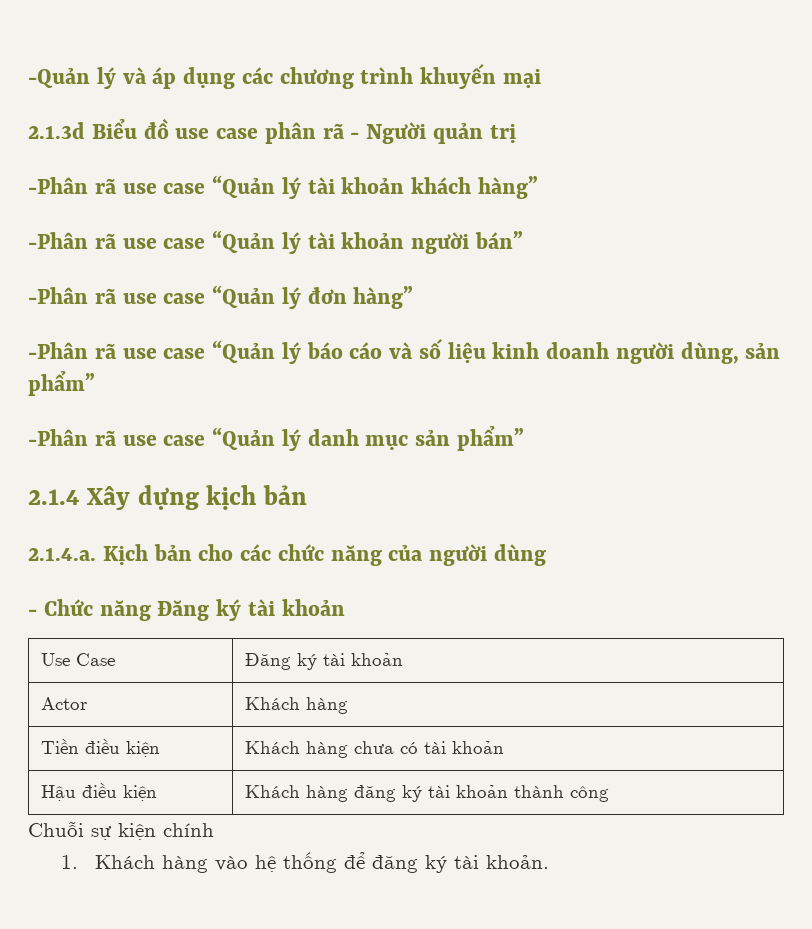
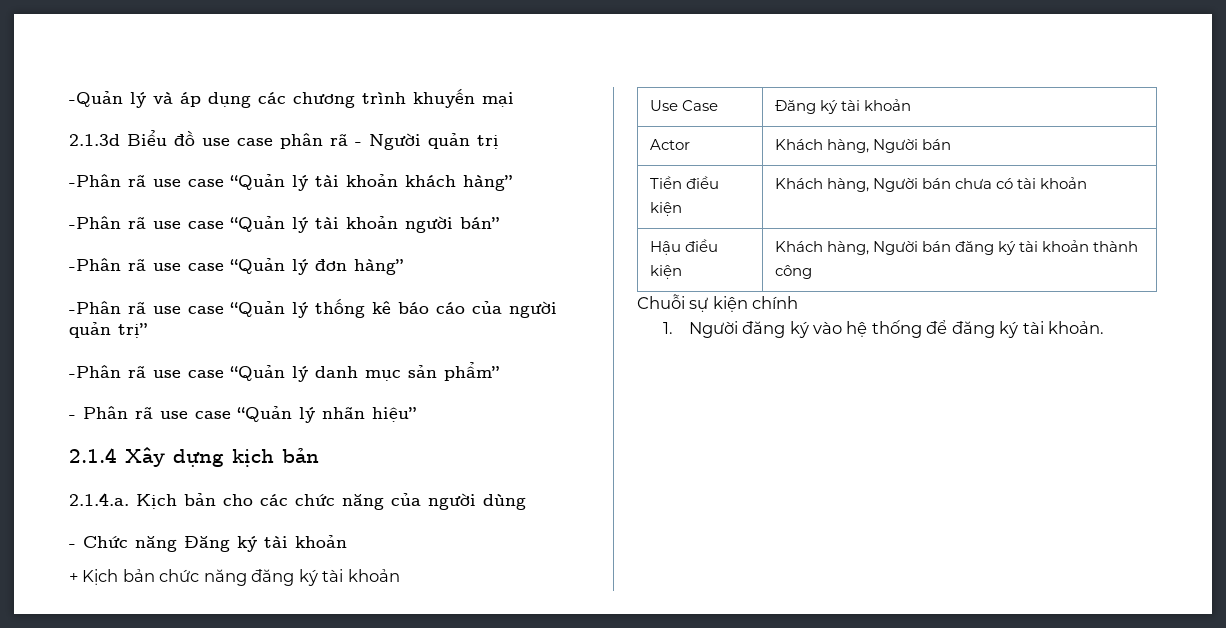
[306,339,781,364] [28,370,95,396] báo cáo và số liệu kinh doanh người dùng, sản phẩm” -> [315,298,557,318] [69,322,147,338] thống kê báo cáo của người quản trị”
(524, 438) none -> [69,406,416,423] // - Phân rã use case “Quản lý nhãn hiệu”
(345, 607) none -> [69,569,400,586] // + Kịch bản chức năng đăng ký tài khoản
[305,697,348,714] hàng -> [827,139,952,153] hàng, Người bán
[305,741,348,758] hàng -> [827,178,952,192] hàng, Người bán
[305,785,348,802] hàng -> [827,241,952,255] hàng, Người bán
[94,855,208,873] Khách hàng -> [688,321,809,338] Người đăng ký

